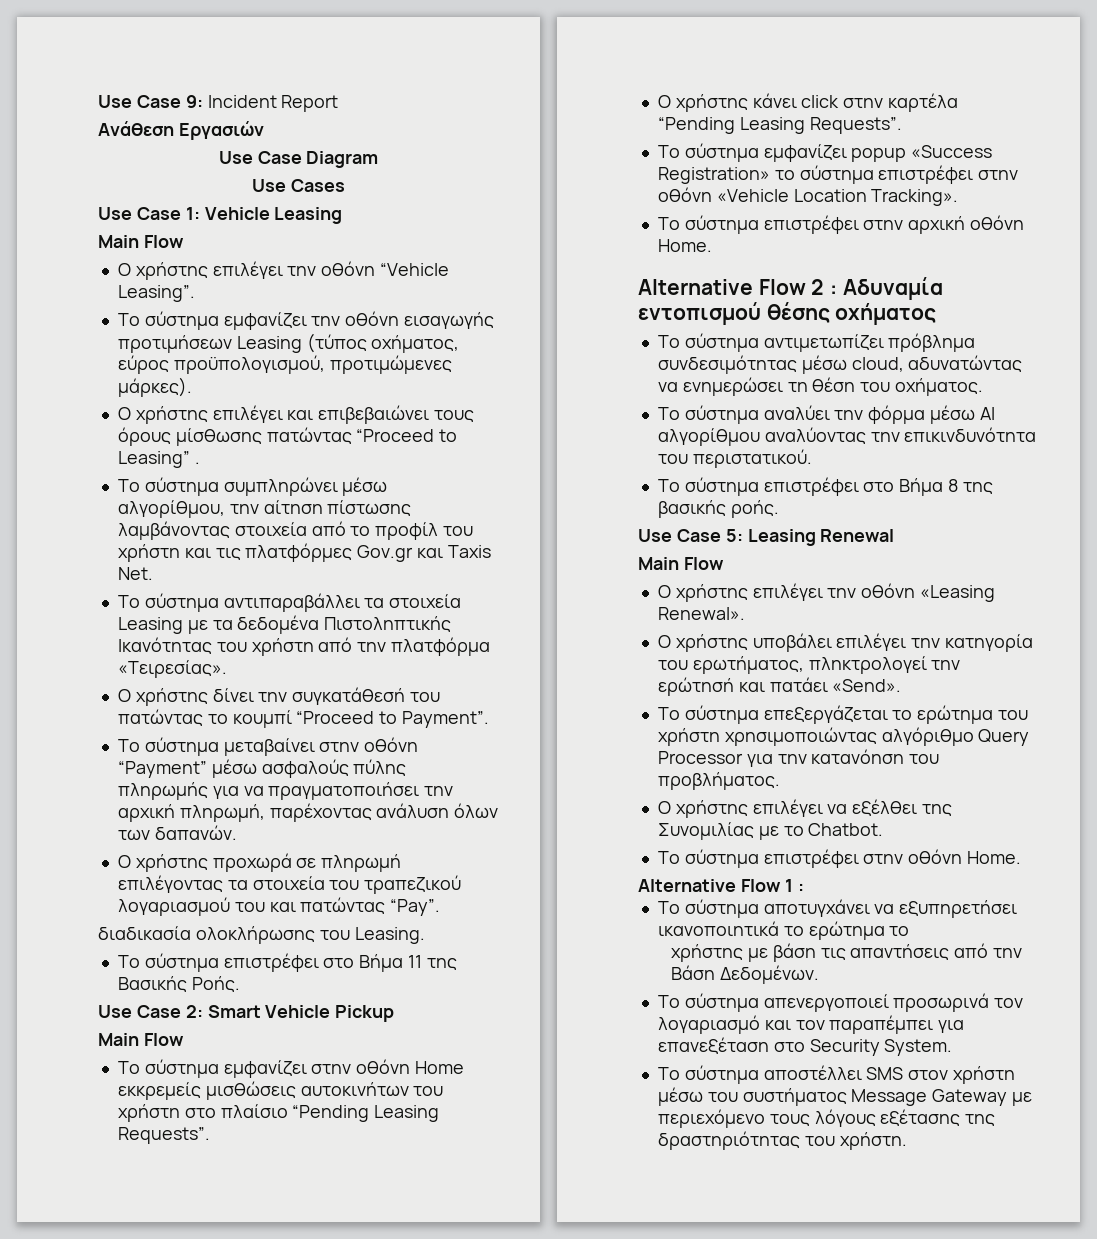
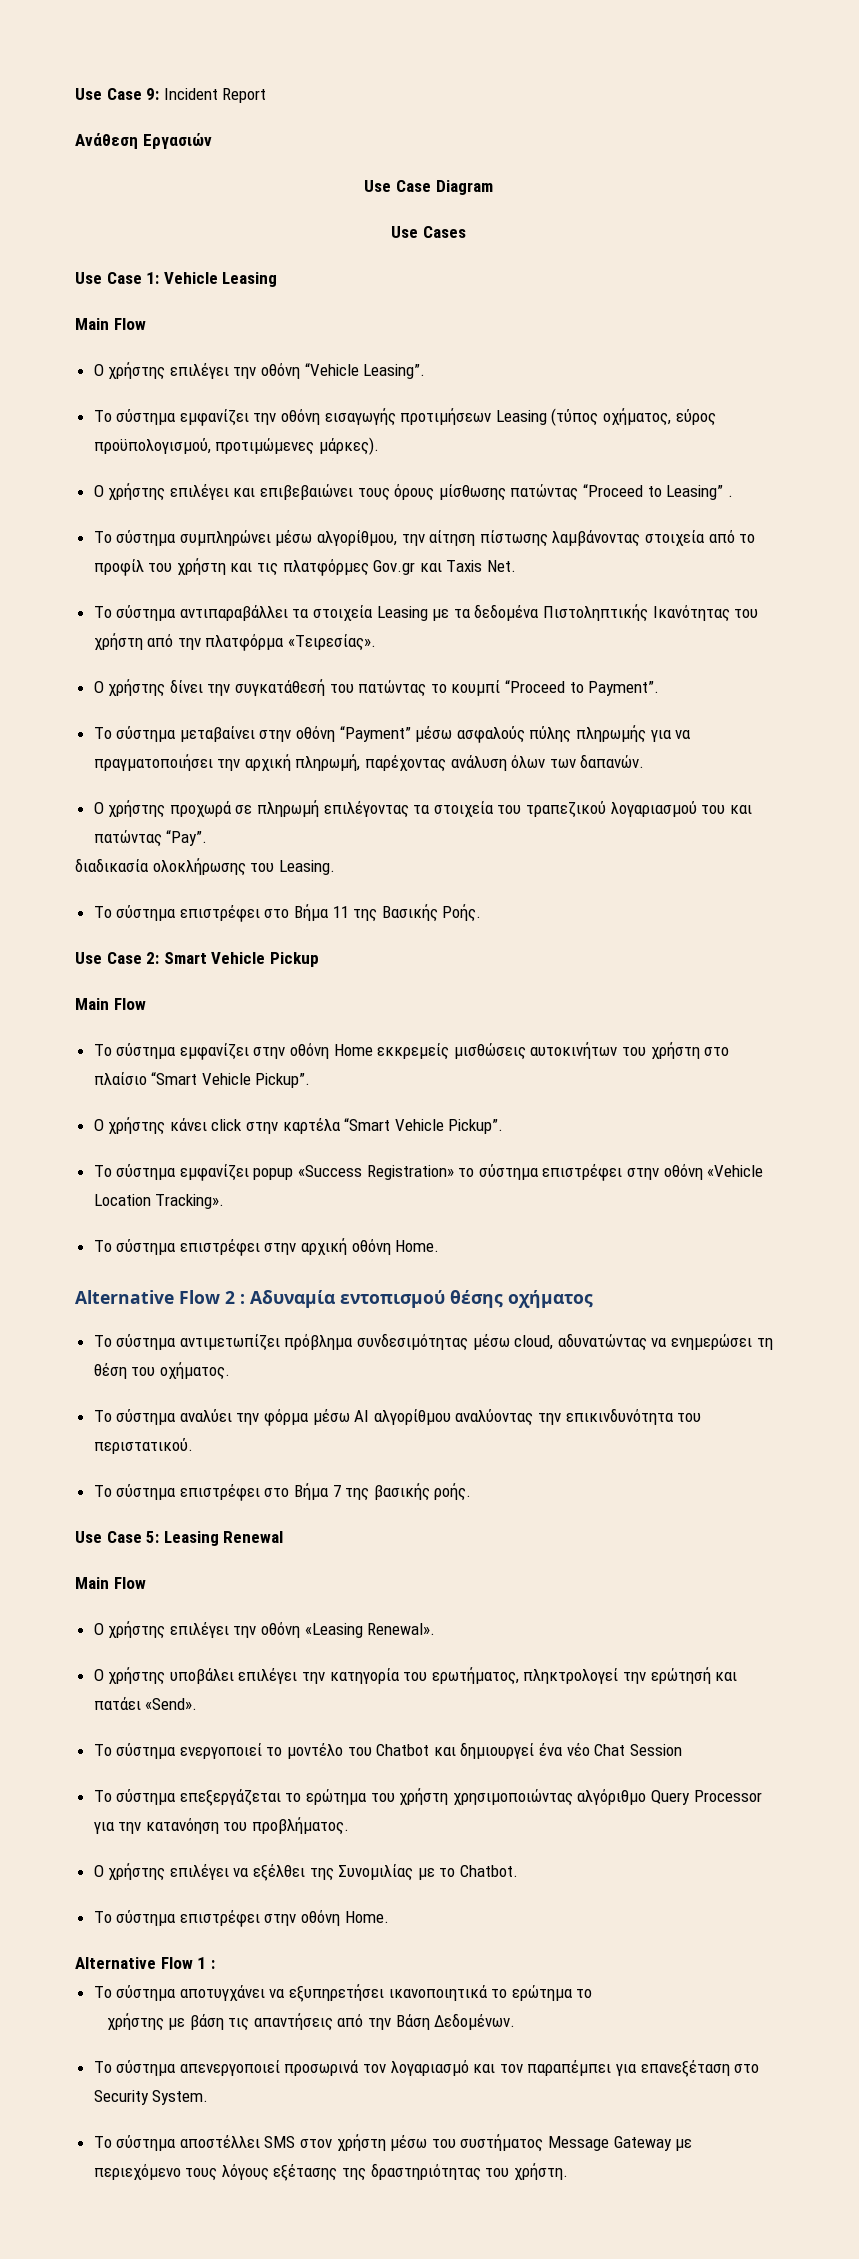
[292,1105,440,1122] [117,1127,210,1144] “Pending Leasing Requests”. -> [151,1072,311,1088] “Smart Vehicle Pickup”.
[657,117,902,134] “Pending Leasing Requests”. -> [344,1118,504,1134] “Smart Vehicle Pickup”.
[948,479,959,492] 8 -> [332,1485,341,1497] 7
(902, 685) none -> [93,1742,682,1759] // Το σύστημα ενεργοποιεί το μοντέλο του Chatbot και δημιουργεί ένα νέο Chat Session

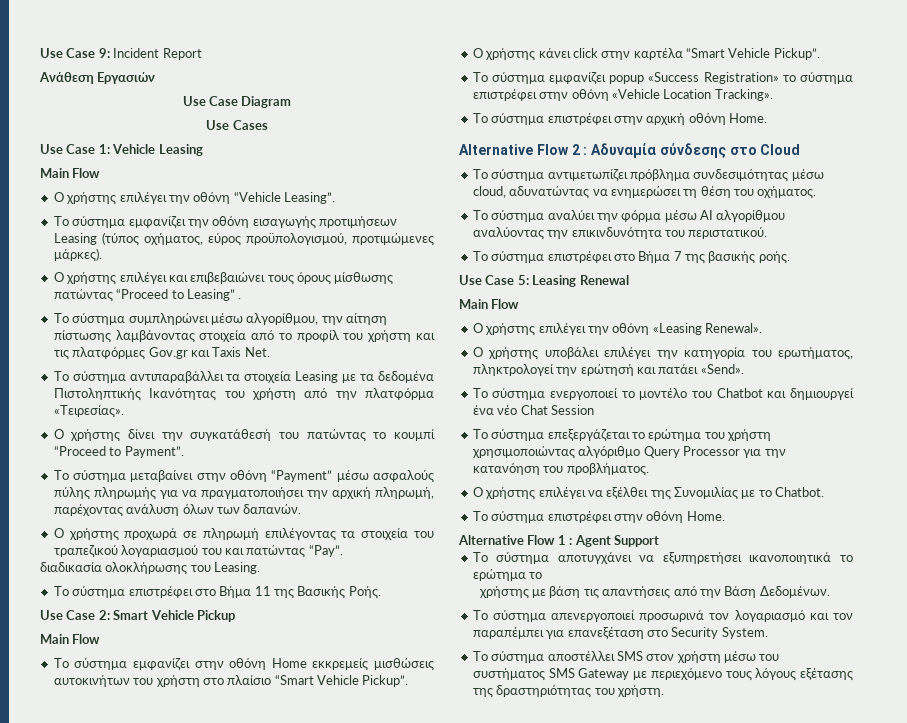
[340,1290,593,1308] εντοπισμού θέσης οχήματος -> [659,143,801,158] σύνδεσης στο Cloud
(215, 1964) none -> [574,535,659,547] Agent Support
[548,2136,610,2151] Message -> [548,668,575,678] SMS

